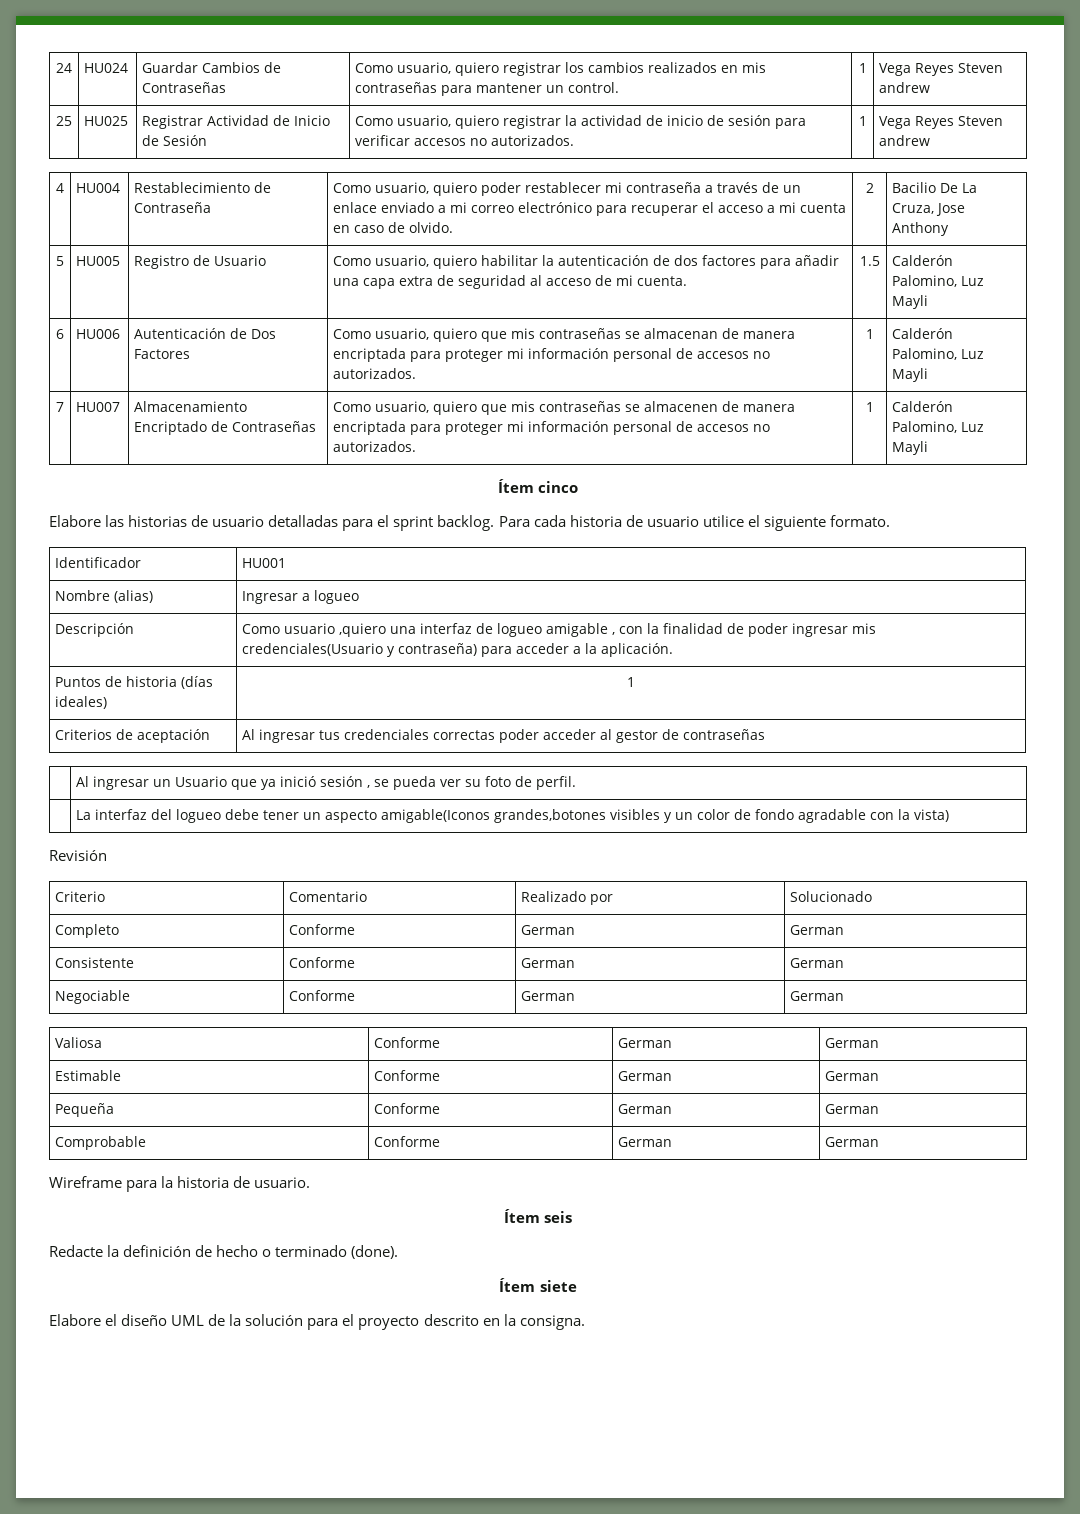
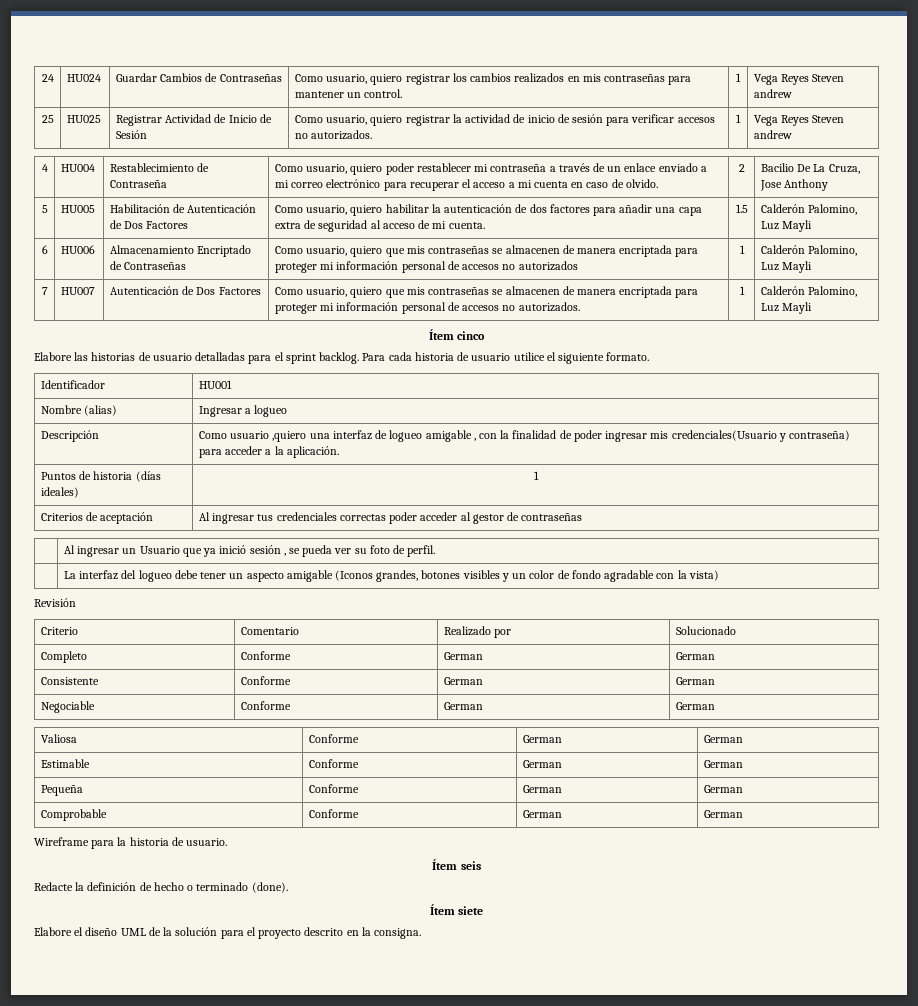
[134,255,267,269] Registro de Usuario -> [109,204,257,213] [109,220,189,229] Habilitación de Autenticación de Dos Factores
[134,328,277,339] [134,349,191,359] [333,328,719,342] Autenticación de Dos Factores | Como usuario, quiero que mis contraseñas se almacenan -> [109,245,252,257] [109,261,187,270] [274,245,560,257] Almacenamiento Encriptado de Contraseñas | Como usuario, quiero que mis contraseñas se almacenen
[333,368,417,379] autorizados. -> [518,261,578,271] autorizados
[134,401,248,412] [134,421,317,435] Almacenamiento Encriptado de Contraseñas -> [109,286,261,295] Autenticación de Dos Factores
[381,809,607,823] amigable(Iconos grandes,botones -> [286,570,461,582] amigable (Iconos grandes, botones

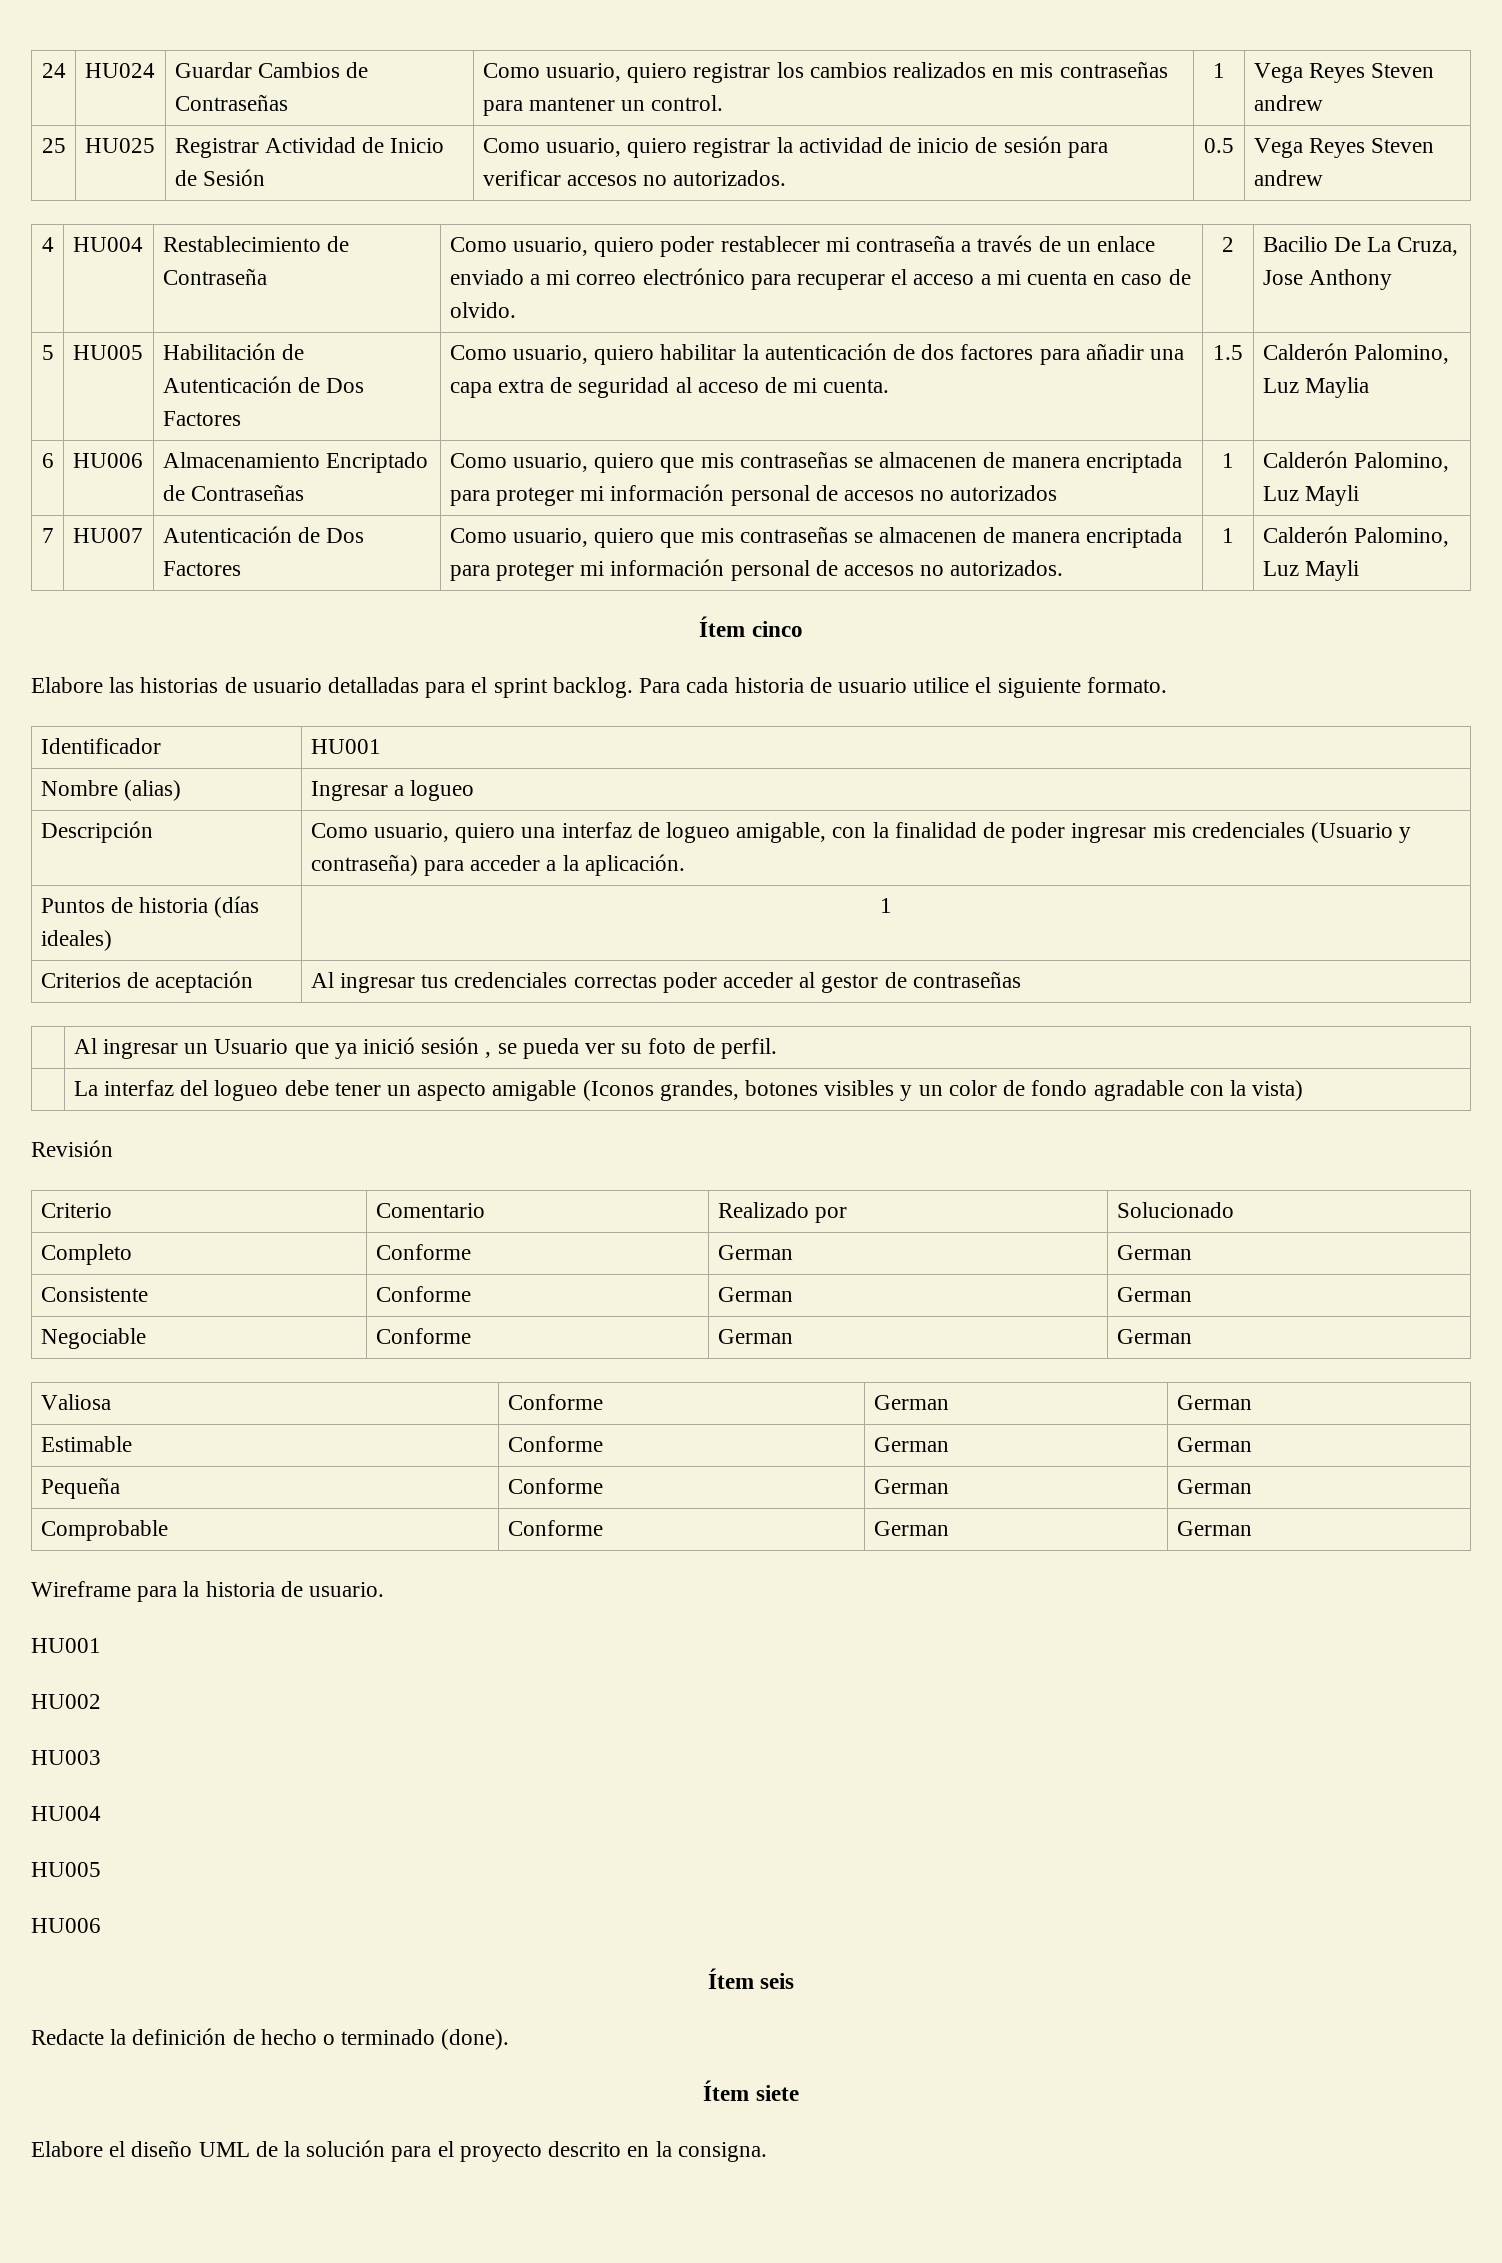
[736,114,741,123] 1 -> [1204,138,1234,153] 0.5
[782,220,813,232] Mayli -> [1304,377,1369,398] Maylia
[230,431,307,442] usuario ,quiero -> [373,823,516,843] usuario, quiero
[425,430,476,442] amigable , -> [736,822,827,843] amigable,
[671,430,777,441] credenciales(Usuario -> [1191,822,1394,843] credenciales (Usuario
(228, 842) none -> [31,1638,101,1653] [31,1694,101,1709] [31,1750,101,1765] [31,1806,101,1821] [31,1862,101,1877] [31,1918,101,1933] // HU001 // HU002 // HU003 // HU004 // HU005 // HU006

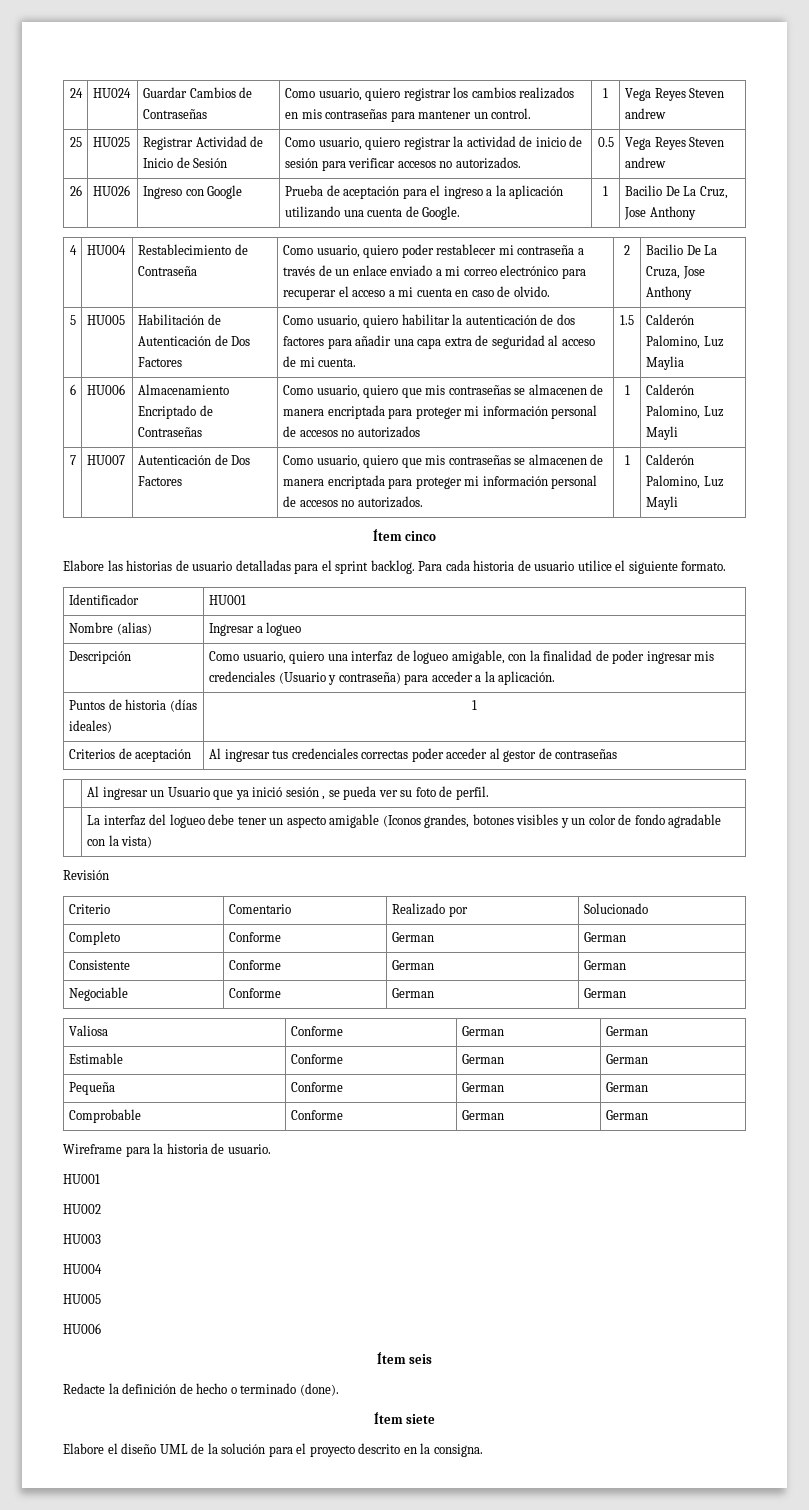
(1323, 178) none -> [69,185,82,196] [92,185,130,196] [142,185,243,199] [284,185,564,199] [284,206,461,220] [603,186,608,196] [624,185,728,199] [623,206,696,220] // 26 | HU026 | Ingreso con Google | Prueba de aceptación para el ingreso a la aplicación utilizando una cuenta de Google. | 1 | Bacilio De La Cruz, Jose Anthony

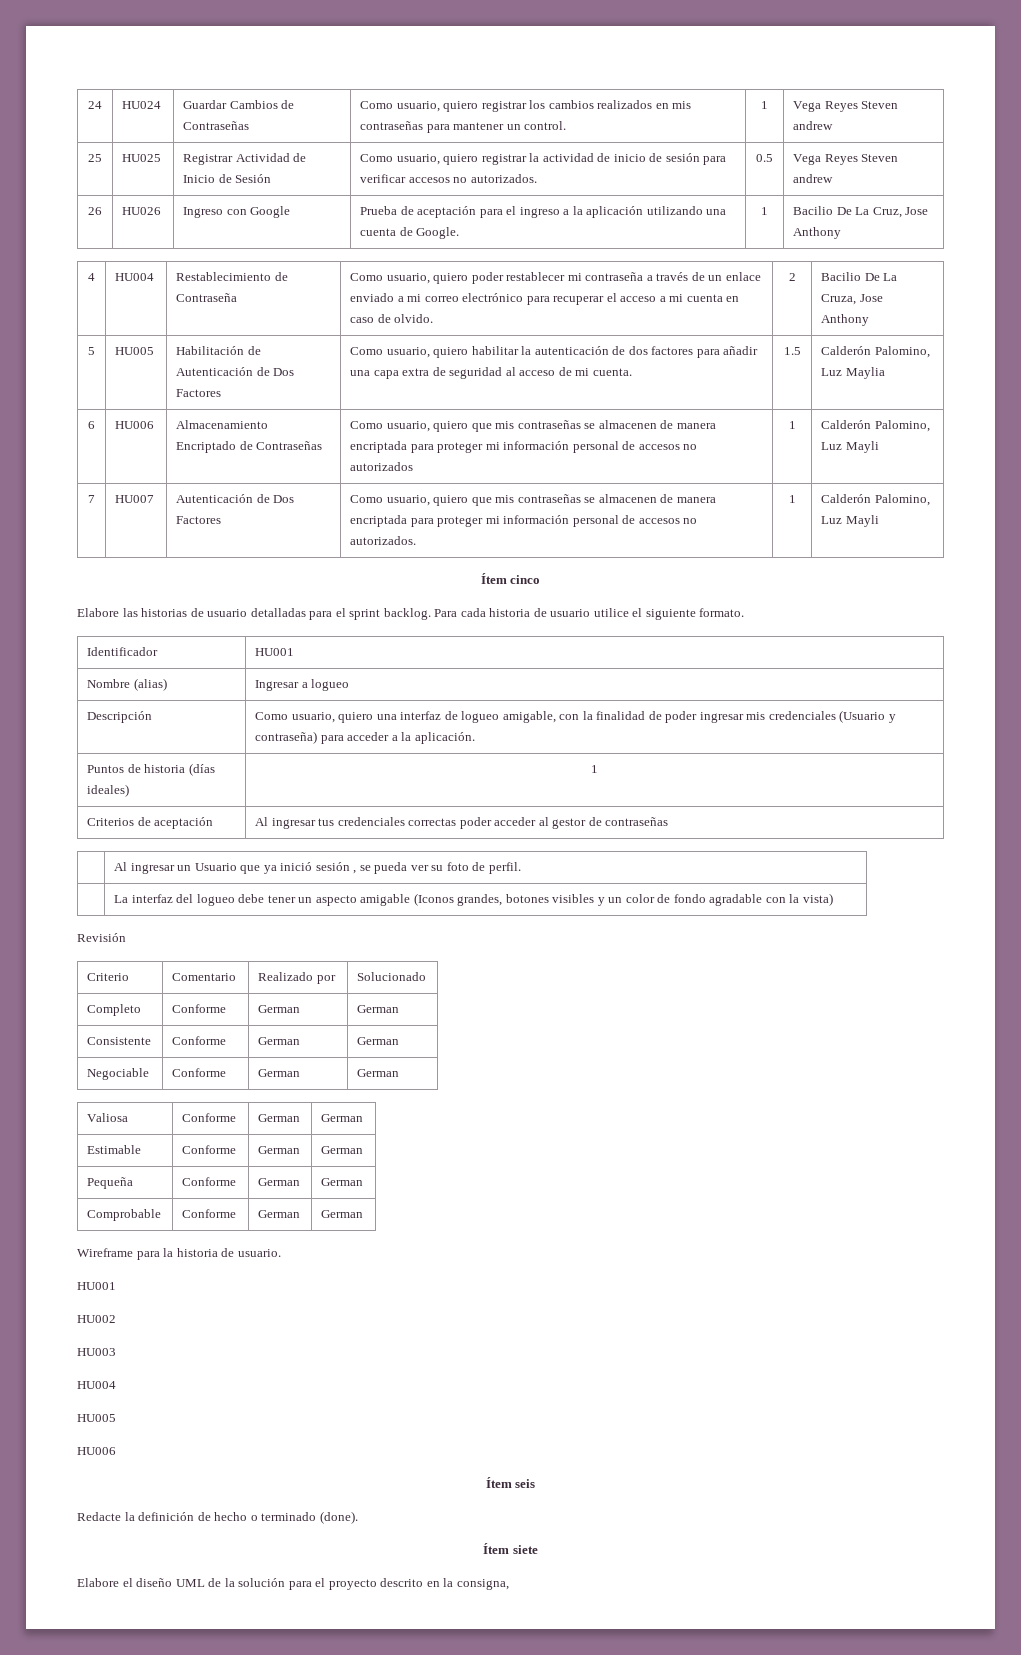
[433,1444,483,1457] consigna. -> [456,1579,509,1590] consigna,

